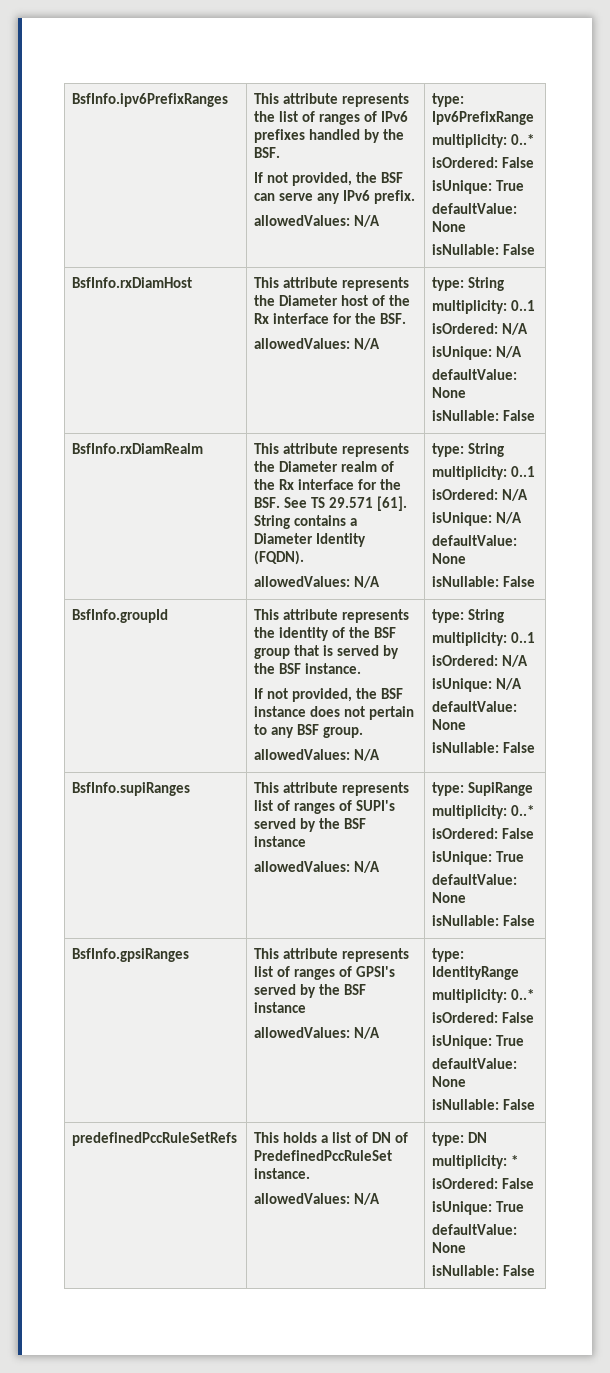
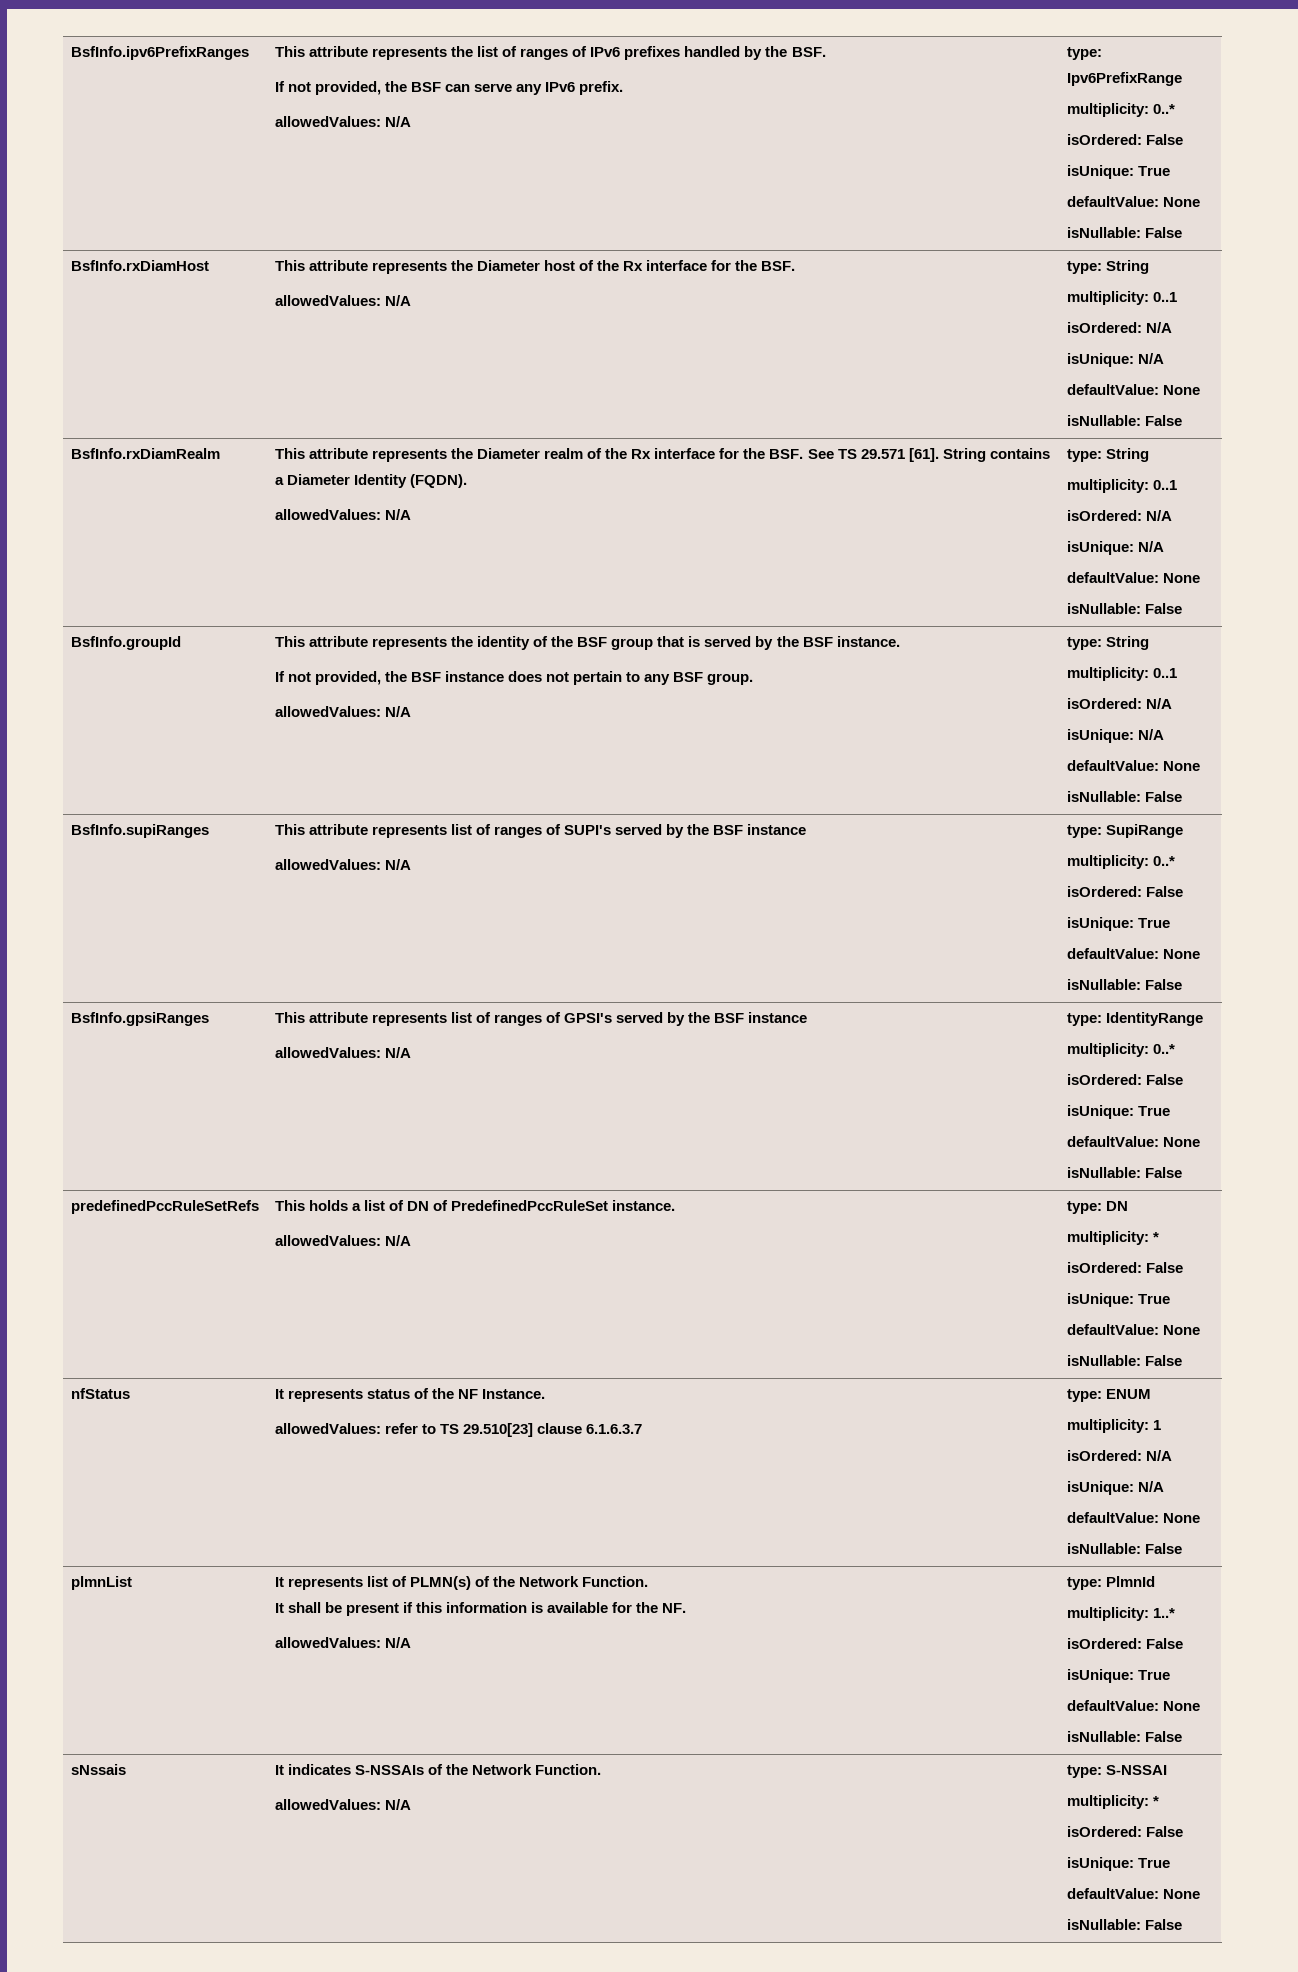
(536, 1270) none -> [70,1388,130,1399] [274,1388,546,1402] [274,1423,643,1437] [1066,1389,1151,1402] [1066,1419,1161,1433] [1066,1450,1172,1461] [1066,1481,1164,1495] [1066,1512,1200,1523] [1066,1543,1182,1554] [70,1576,132,1590] [274,1576,649,1590] [274,1602,687,1616] [274,1637,411,1648] [1066,1576,1155,1590] [1066,1607,1175,1621] [1066,1638,1183,1649] [1066,1669,1170,1683] [1066,1700,1200,1711] [1066,1731,1182,1742] [70,1764,126,1775] [274,1764,602,1775] [274,1799,411,1810] [1066,1765,1167,1778] [1066,1795,1159,1809] [1066,1826,1183,1837] [1066,1857,1170,1871] [1066,1888,1200,1899] [1066,1919,1182,1930] // nfStatus | It represents status of the NF Instance. // allowedValues: refer to TS 29.510[23] clause 6.1.6.3.7 | type: ENUM // multiplicity: 1 // isOrdered: N/A // isUnique: N/A // defaultValue: None // isNullable: False // plmnList | It represents list of PLMN(s) of the Network Function. // It shall be present if this information is available for the NF. // allowedValues: N/A | type: PlmnId // multiplicity: 1..* // isOrdered: False // isUnique: True // defaultValue: None // isNullable: False // sNssais | It indicates S-NSSAIs of the Network Function. // allowedValues: N/A | type: S-NSSAI // multiplicity: * // isOrdered: False // isUnique: True // defaultValue: None // isNullable: False

